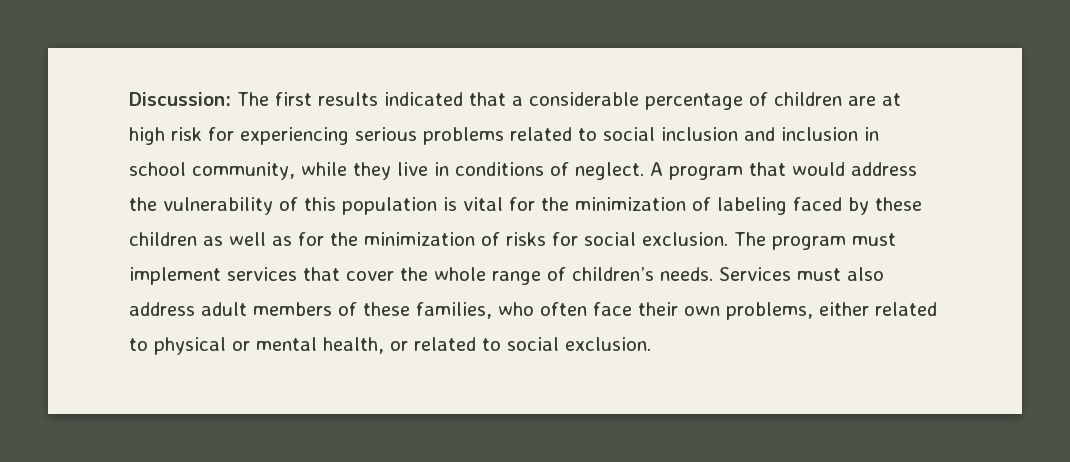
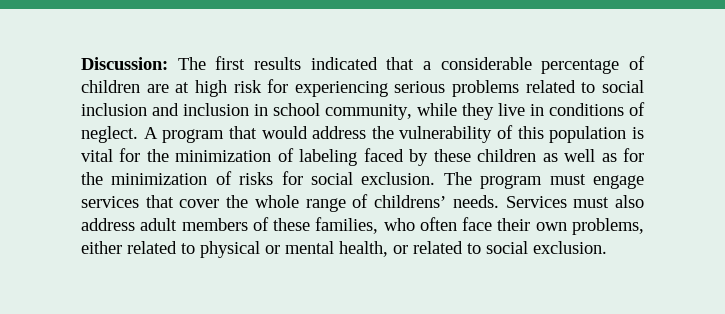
[129,267,221,285] implement -> [592,175,644,189] engage
[572,267,654,281] children’s -> [374,195,447,208] childrens’

